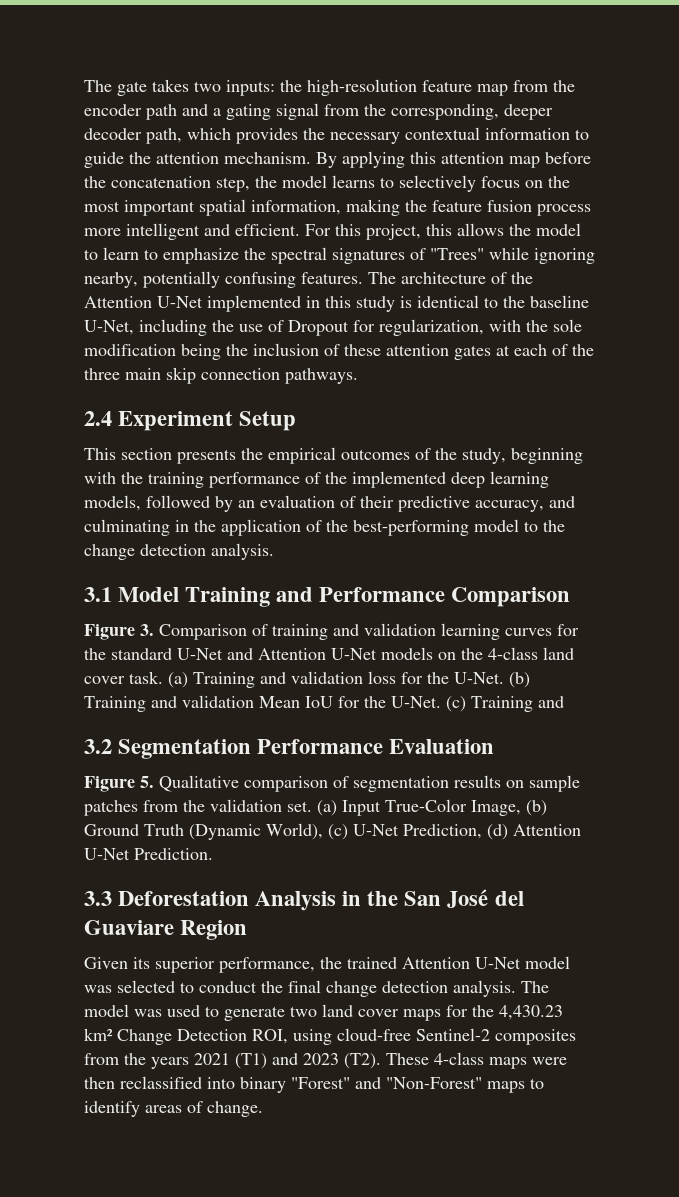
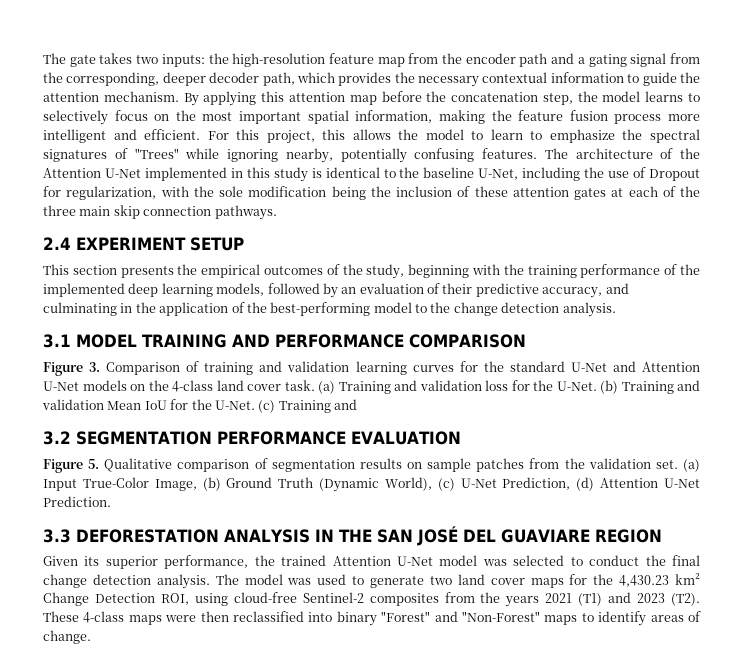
[118,411,297,431] Experiment Setup -> [76,237,244,251] EXPERIMENT SETUP
[118,587,571,607] Model Training and Performance Comparison -> [76,334,526,348] MODEL TRAINING AND PERFORMANCE COMPARISON
[118,739,495,759] Segmentation Performance Evaluation -> [76,431,461,445] SEGMENTATION PERFORMANCE EVALUATION
[118,889,524,911] [84,920,248,940] Deforestation Analysis in the San José del Guaviare Region -> [76,526,662,546] DEFORESTATION ANALYSIS IN THE SAN JOSÉ DEL GUAVIARE REGION

